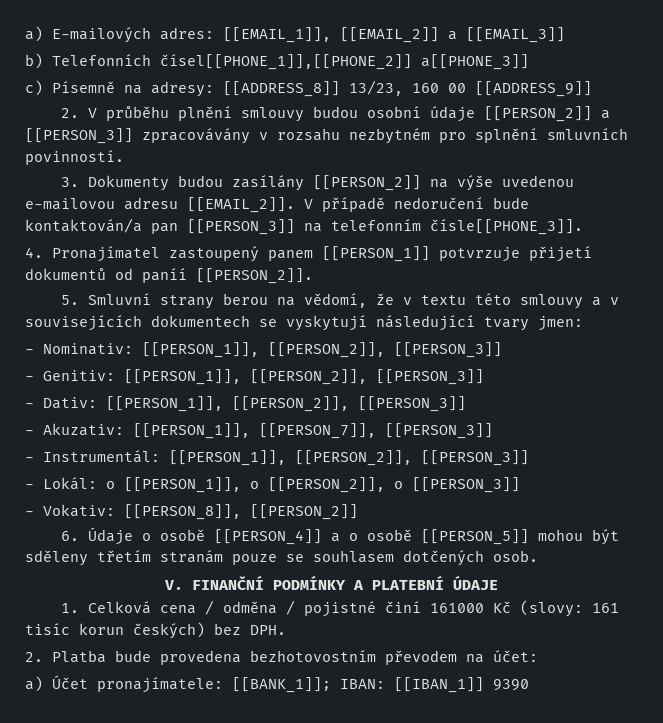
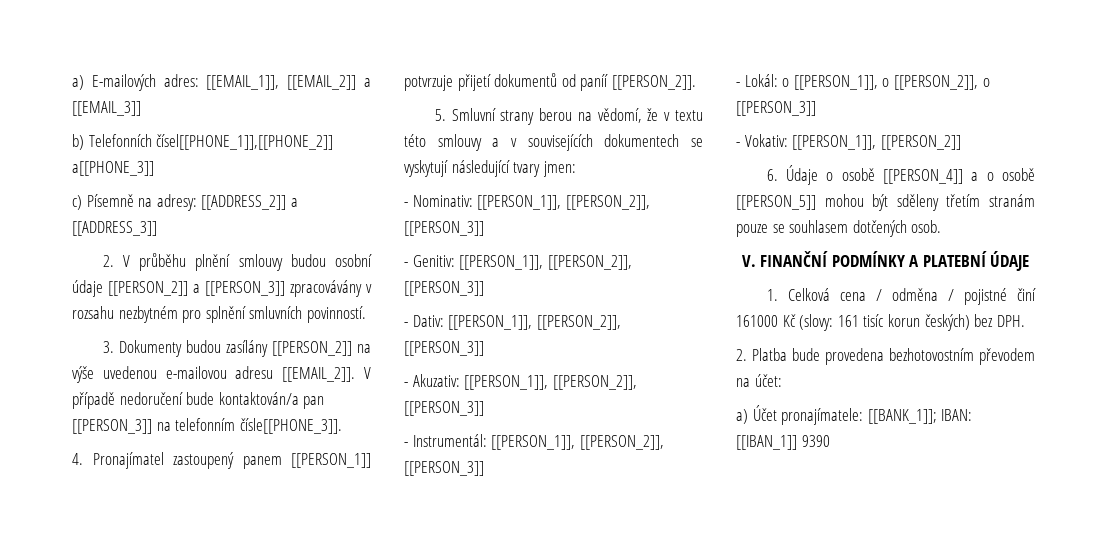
[223,80,592,97] [[ADDRESS_8]] 13/23, 160 00 [[ADDRESS_9]] -> [201,195,298,210] [72,221,157,236] [[ADDRESS_2]] a [[ADDRESS_3]]
[259,423,376,439] [[PERSON_7]], -> [552,375,637,390] [[PERSON_2]],
[124,504,241,520] [[PERSON_8]], -> [792,135,877,150] [[PERSON_1]],

